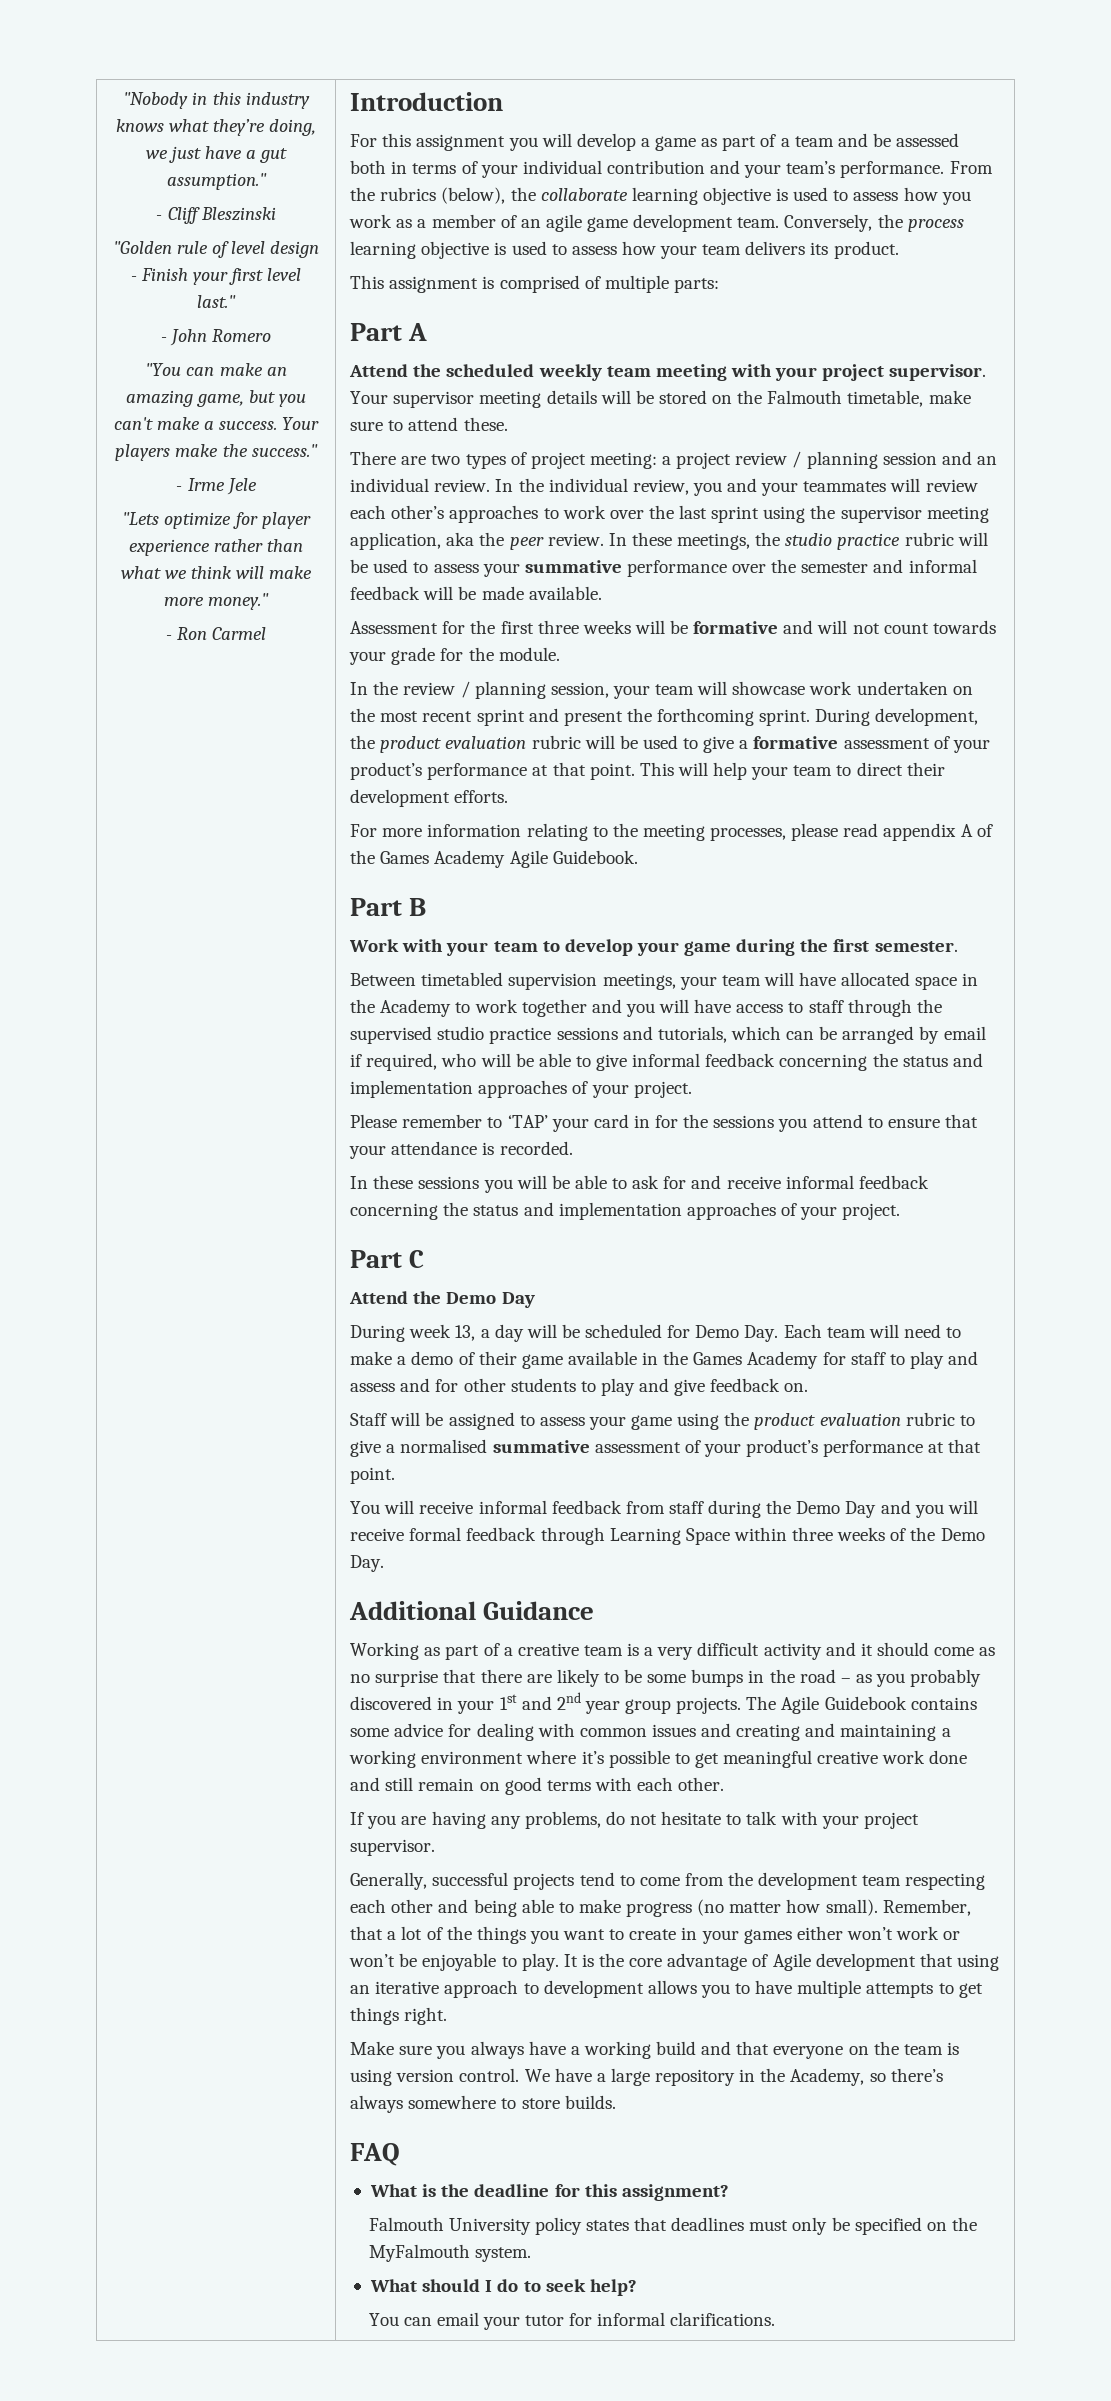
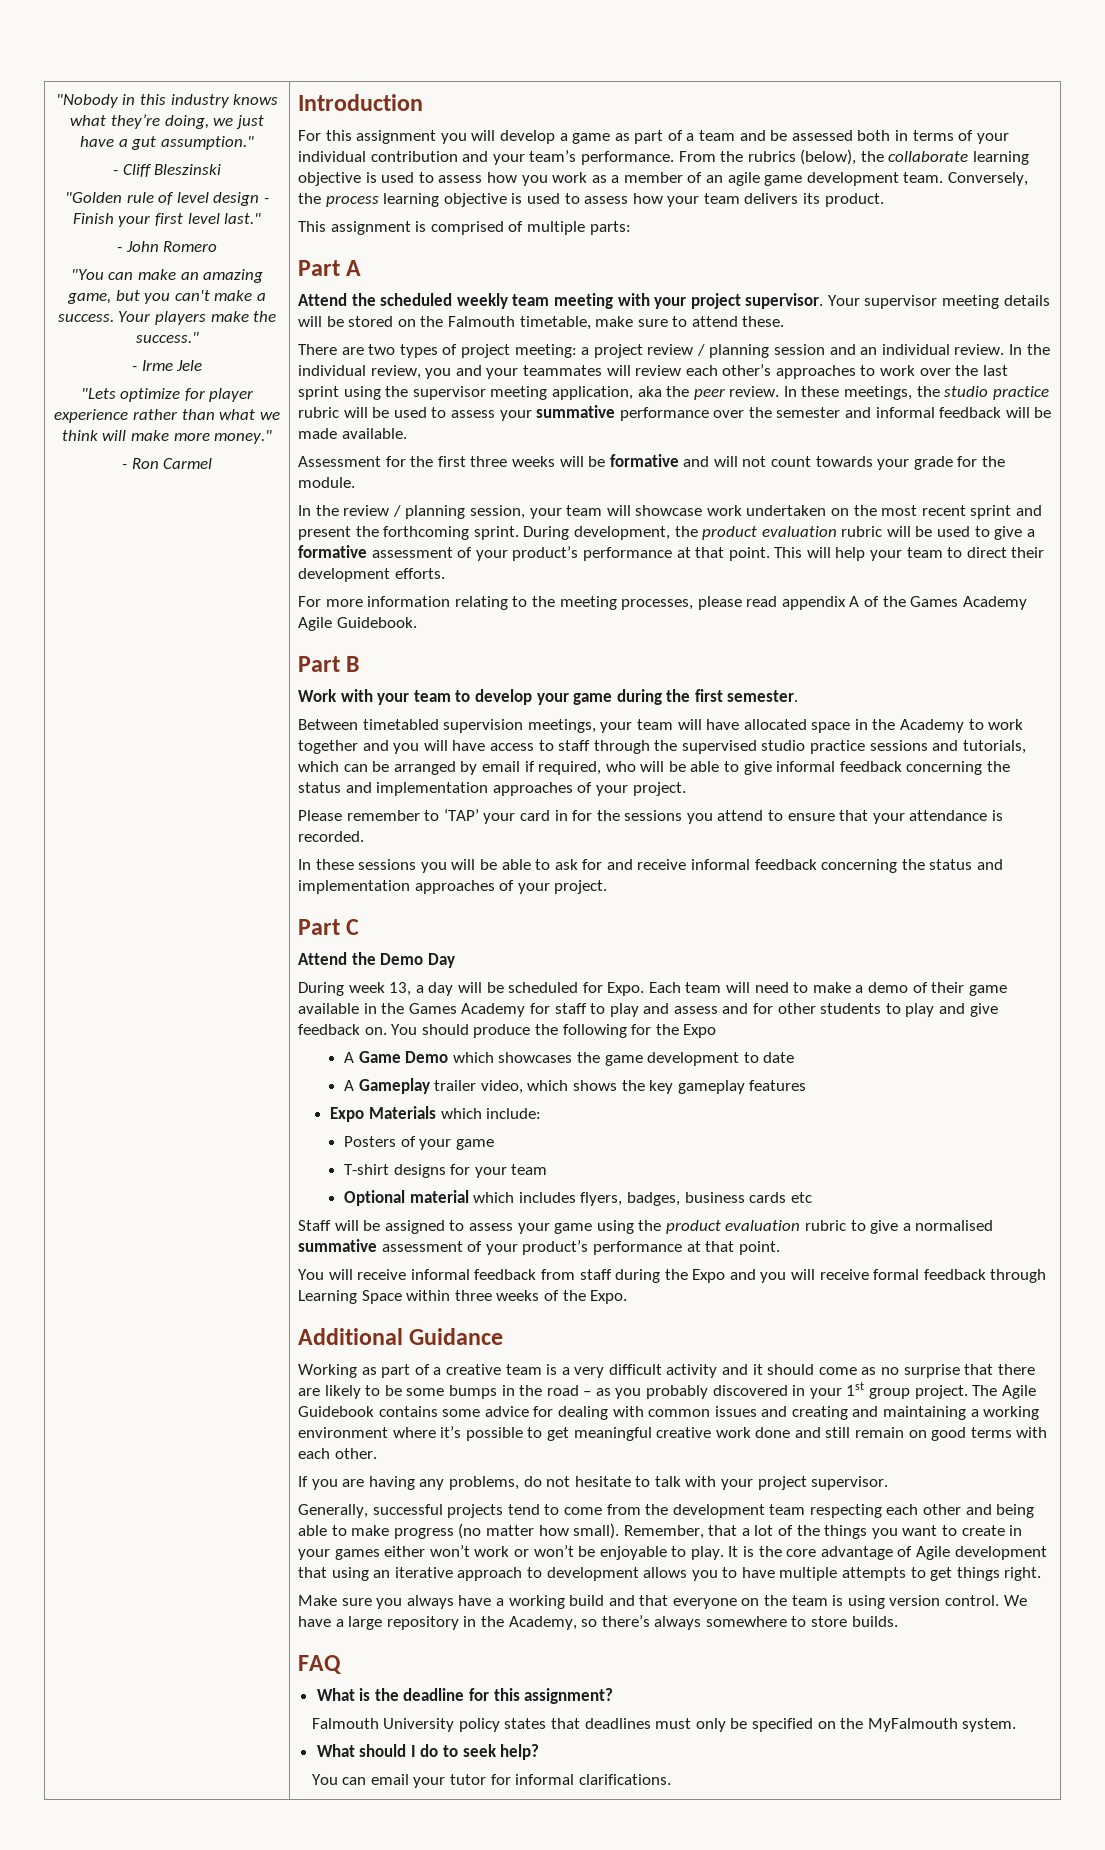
[695,1325,779,1342] Demo Day. -> [607,982,645,996] Expo.
(809, 1387) none -> [391,1024,717,1038] [344,1051,795,1066] [344,1078,807,1094] [330,1106,542,1122] [344,1136,494,1150] [344,1164,548,1178] [344,1190,812,1206] You should produce the following for the Expo // A Game Demo which showcases the game development to date // A Gameplay trailer video, which shows the key gameplay features // Expo Materials which include: // Posters of your game // T-shirt designs for your team // Optional material which includes flyers, badges, business cards etc
[796,1501,877,1518] Demo Day -> [692,1269,726,1283] Expo
[940,1528,985,1541] [350,1555,385,1572] Demo Day. -> [590,1290,628,1304] Expo.
[521,1692,742,1714] and 2nd year group projects. -> [869,1385,968,1399] group project.

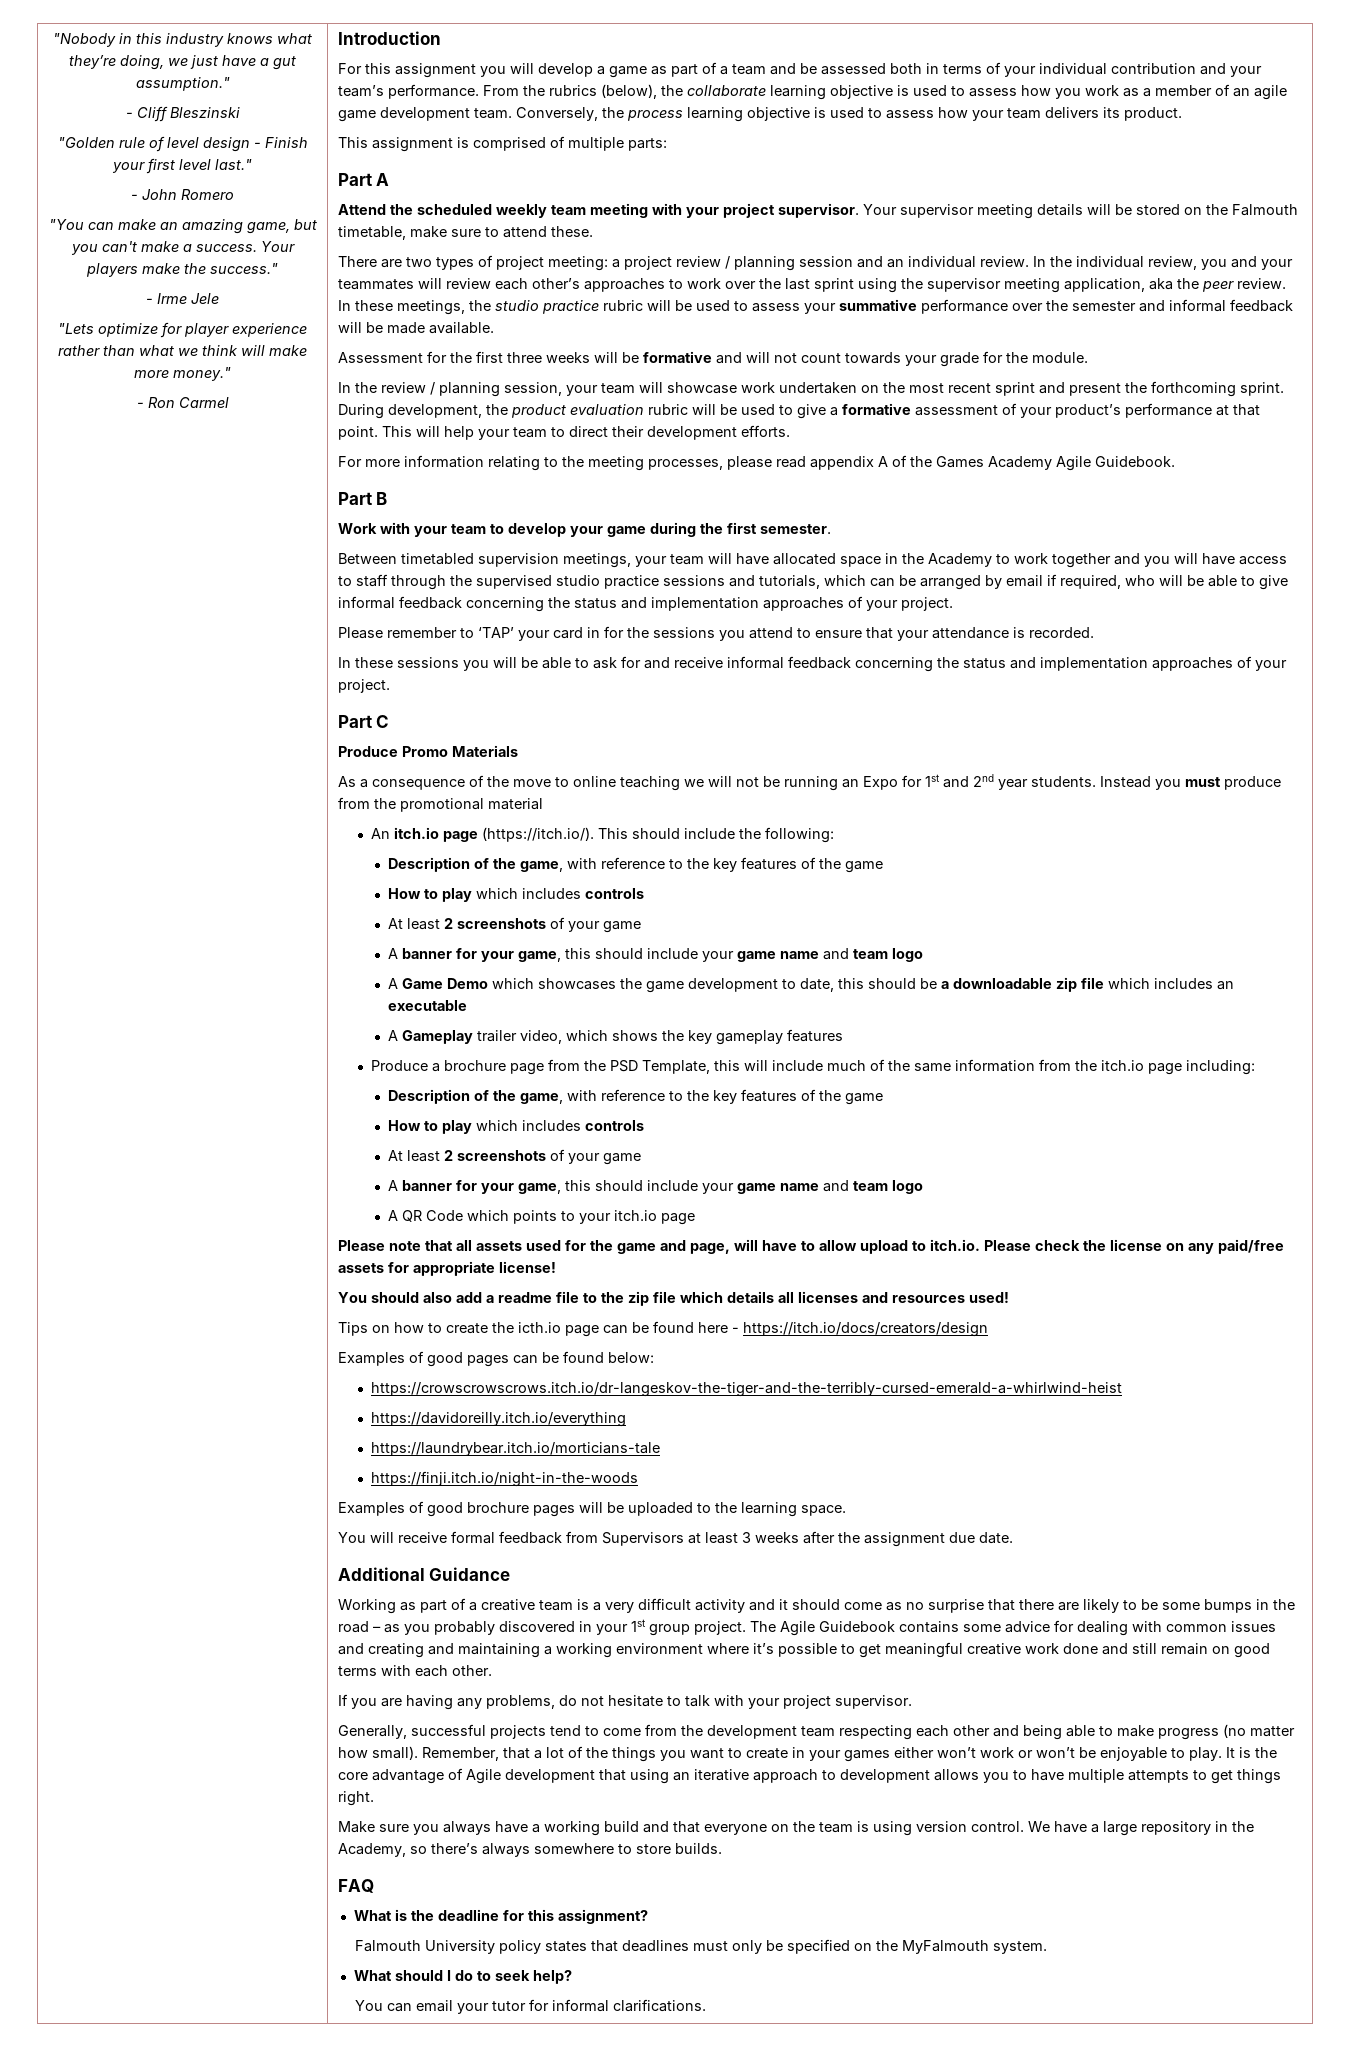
[297,952,455,968] [297,982,1007,996] [297,1003,998,1017] [297,1024,717,1038] Attend the Demo Day // During week 13, a day will be scheduled for Expo. Each team will need to make a demo of their game available in the Games Academy for staff to play and assess and for other students to play and give feedback on. You should produce the following for the Expo -> [337,745,518,757] [337,774,1281,791] [337,797,543,812] [370,827,834,843] [388,857,884,873] [388,888,645,902] [388,917,642,933] [388,948,924,962] Produce Promo Materials // As a consequence of the move to online teaching we will not be running an Expo for 1st and 2nd year students. Instead you must produce from the promotional material // An itch.io page (https://itch.io/). This should include the following: // Description of the game, with reference to the key features of the game // How to play which includes controls // At least 2 screenshots of your game // A banner for your game, this should include your game name and team logo
[763,1052,795,1063] date -> [800,977,1235,992] [388,1000,468,1011] date, this should be a downloadable zip file which includes an executable
[330,1106,542,1122] [344,1136,494,1150] [344,1164,548,1178] [344,1190,812,1206] [297,1220,994,1234] [297,1239,780,1255] Expo Materials which include: // Posters of your game // T-shirt designs for your team // Optional material which includes flyers, badges, business cards etc // Staff will be assigned to assess your game using the product evaluation rubric to give a normalised summative assessment of your product’s performance at that point. -> [370,1059,1255,1075] [388,1089,884,1105] [388,1120,645,1134] [388,1149,642,1165] [388,1180,924,1194] [388,1210,696,1225] [337,1239,1284,1254] [337,1261,556,1276] [337,1291,1009,1306] [337,1321,988,1337] [337,1351,654,1367] [370,1382,1122,1397] [370,1412,626,1427] [370,1442,660,1456] [370,1471,638,1487] [337,1501,846,1517] Produce a brochure page from the PSD Template, this will include much of the same information from the itch.io page including: // Description of the game, with reference to the key features of the game // How to play which includes controls // At least 2 screenshots of your game // A banner for your game, this should include your game name and team logo // A QR Code which points to your itch.io page // Please note that all assets used for the game and page, will have to allow upload to itch.io. Please check the license on any paid/free assets for appropriate license! // You should also add a readme file to the zip file which details all licenses and resources used! // Tips on how to create the icth.io page can be found here - https://itch.io/docs/creators/design // Examples of good pages can be found below: // https://crowscrowscrows.itch.io/dr-langeskov-the-tiger-and-the-terribly-cursed-emerald-a-whirlwind-heist // https://davidoreilly.itch.io/everything // https://laundrybear.itch.io/morticians-tale // https://finji.itch.io/night-in-the-woods // Examples of good brochure pages will be uploaded to the learning space.
[410,1269,470,1280] informal -> [450,1531,495,1544] formal
[579,1269,1047,1283] [297,1290,628,1304] staff during the Expo and you will receive formal feedback through Learning Space within three weeks of the Expo. -> [601,1531,1013,1547] Supervisors at least 3 weeks after the assignment due date.

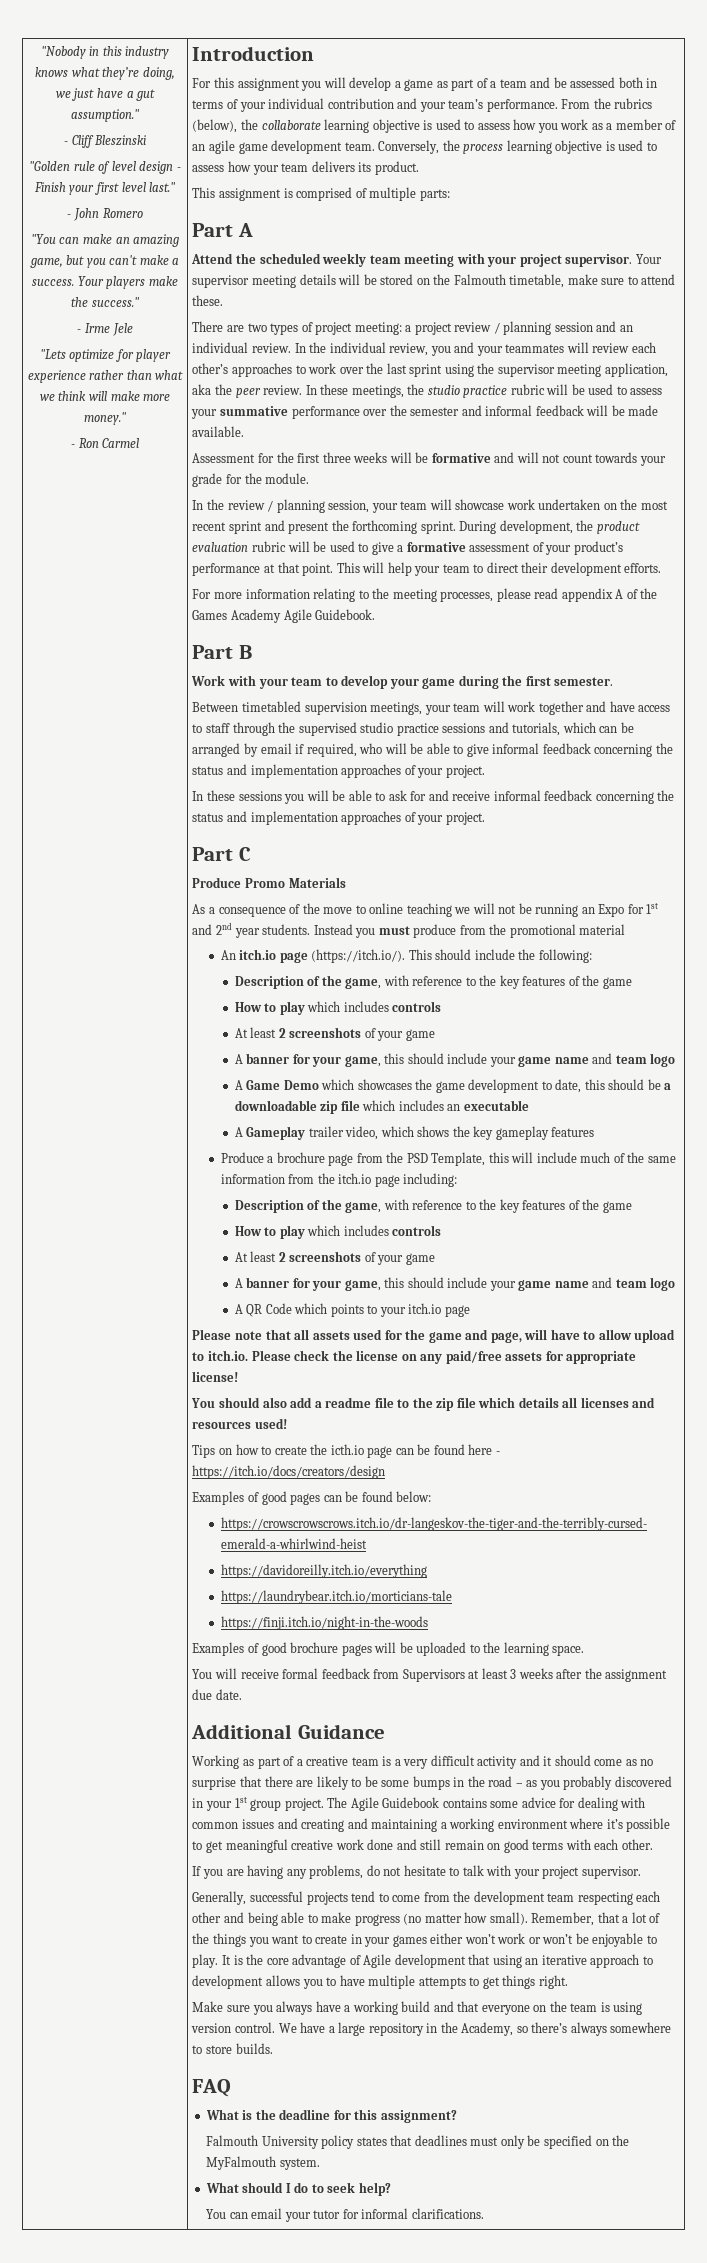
[735,553,1010,567] have allocated space in the Academy to -> (505, 706) none
[1143,553,1198,567] you will -> (607, 706) none
[337,626,1094,641] // Please remember to ‘TAP’ your card in for the sessions you attend to ensure that your attendance is recorded. -> (485, 771) none

